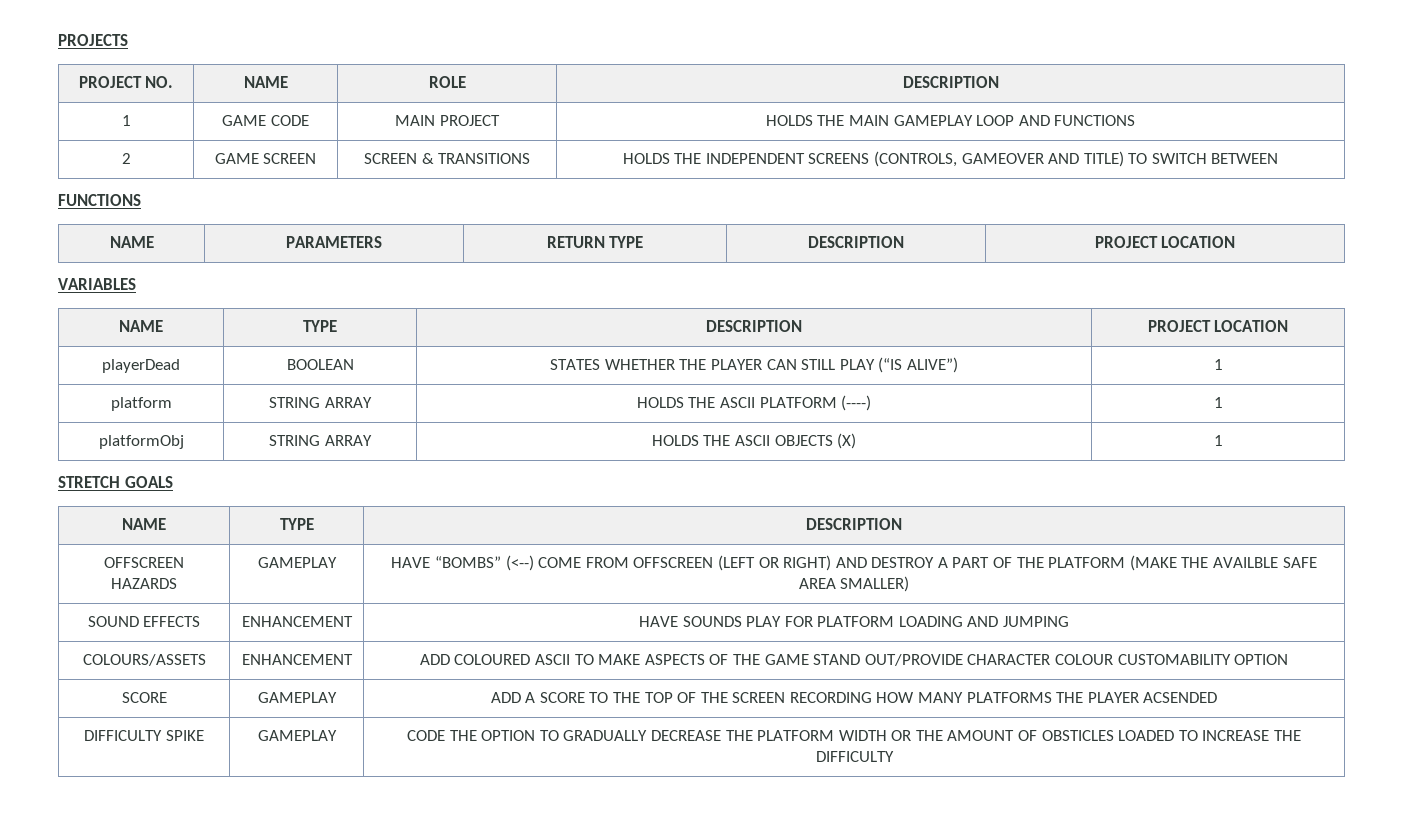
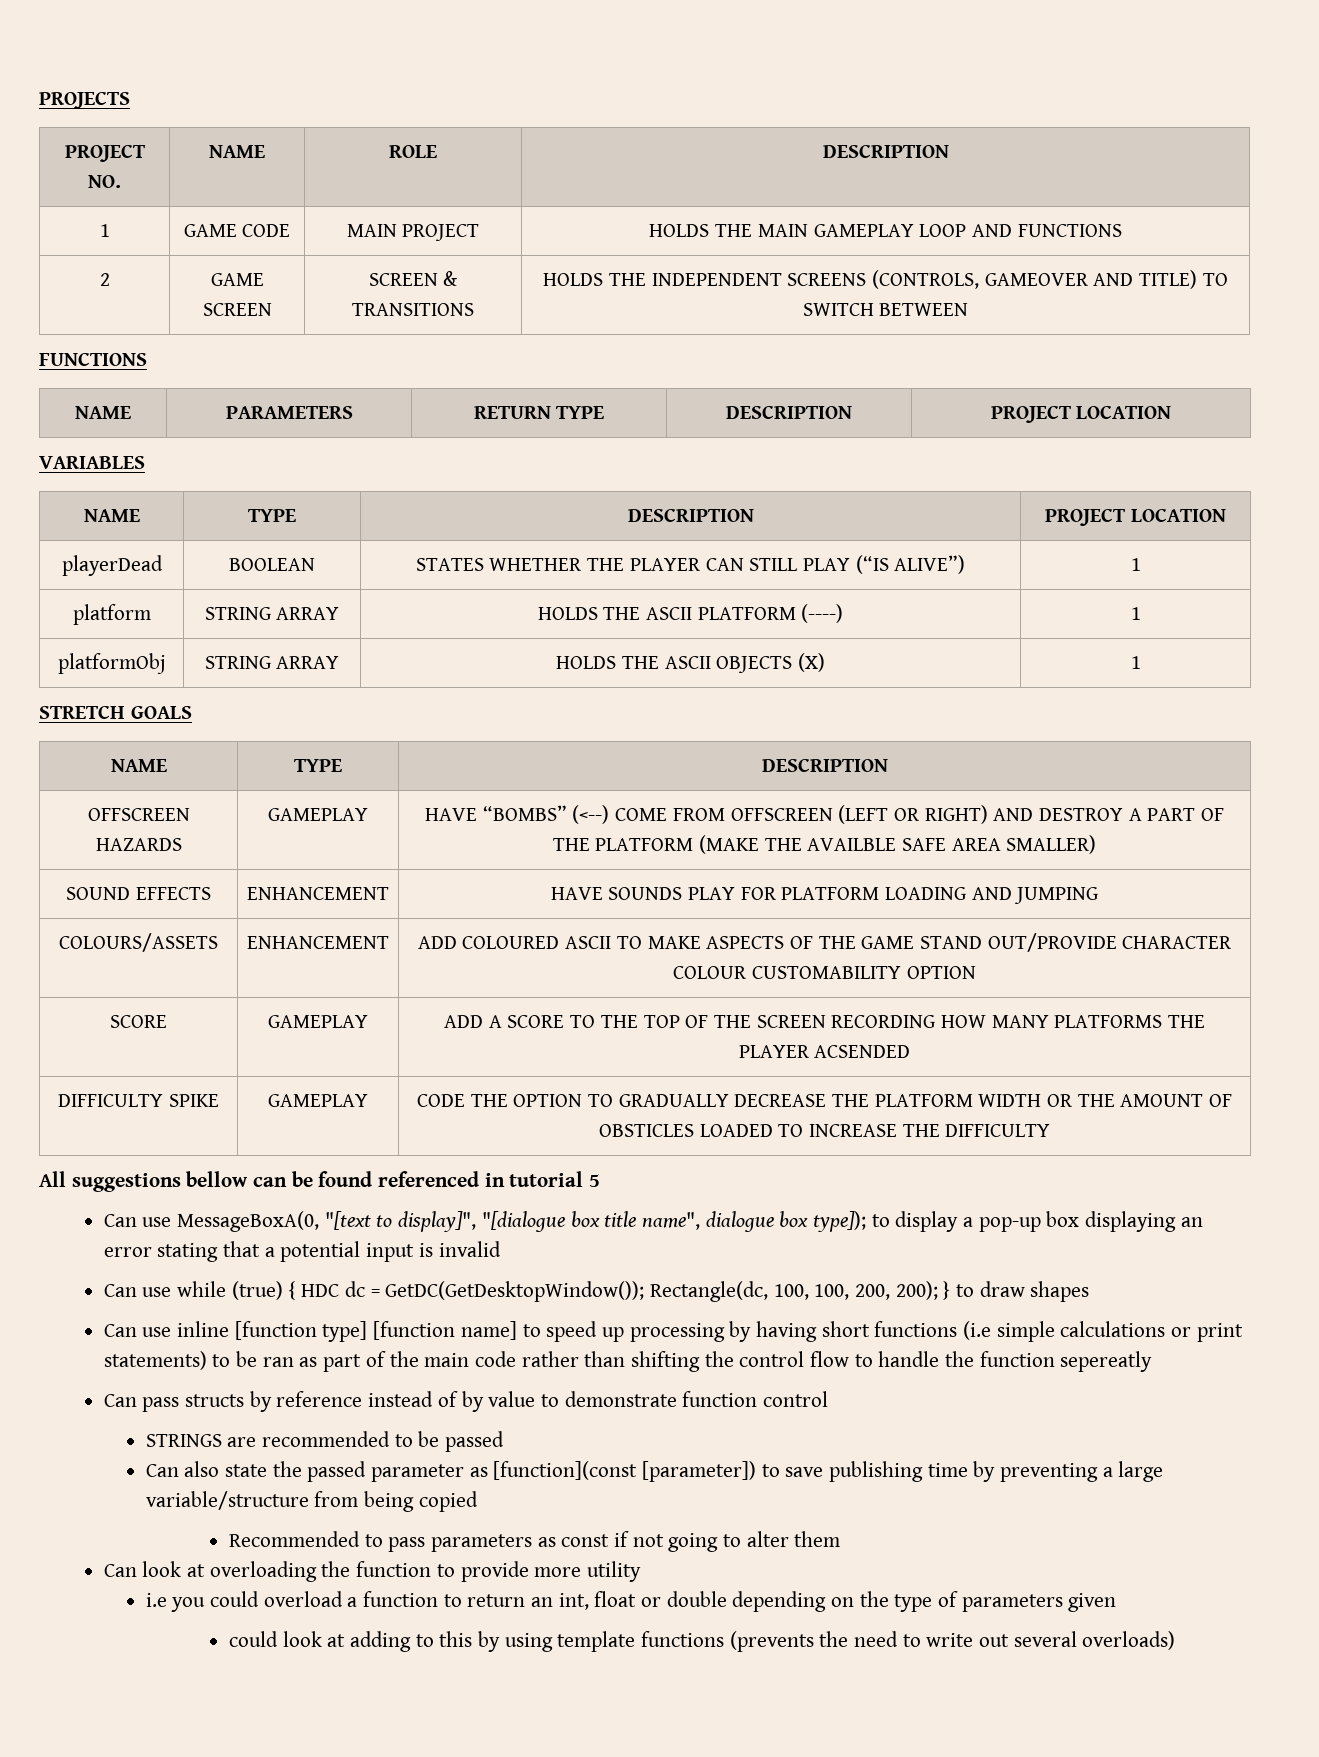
(894, 756) none -> [39,1171,601,1192] [103,1211,1203,1232] [103,1241,501,1262] [103,1281,1090,1302] [103,1321,1243,1342] [103,1351,1153,1372] [103,1391,828,1412] [145,1431,504,1452] [145,1461,1164,1482] [145,1491,478,1512] [228,1531,841,1552] [103,1561,641,1582] [145,1591,1117,1612] [228,1631,1176,1652] // All suggestions bellow can be found referenced in tutorial 5 // Can use MessageBoxA(0, "[text to display]", "[dialogue box title name", dialogue box type]); to display a pop-up box displaying an error stating that a potential input is invalid // Can use while (true) { HDC dc = GetDC(GetDesktopWindow()); Rectangle(dc, 100, 100, 200, 200); } to draw shapes // Can use inline [function type] [function name] to speed up processing by having short functions (i.e simple calculations or print statements) to be ran as part of the main code rather than shifting the control flow to handle the function sepereatly // Can pass structs by reference instead of by value to demonstrate function control // STRINGS are recommended to be passed // Can also state the passed parameter as [function](const [parameter]) to save publishing time by preventing a large variable/structure from being copied // Recommended to pass parameters as const if not going to alter them // Can look at overloading the function to provide more utility // i.e you could overload a function to return an int, float or double depending on the type of parameters given // could look at adding to this by using template functions (prevents the need to write out several overloads)

